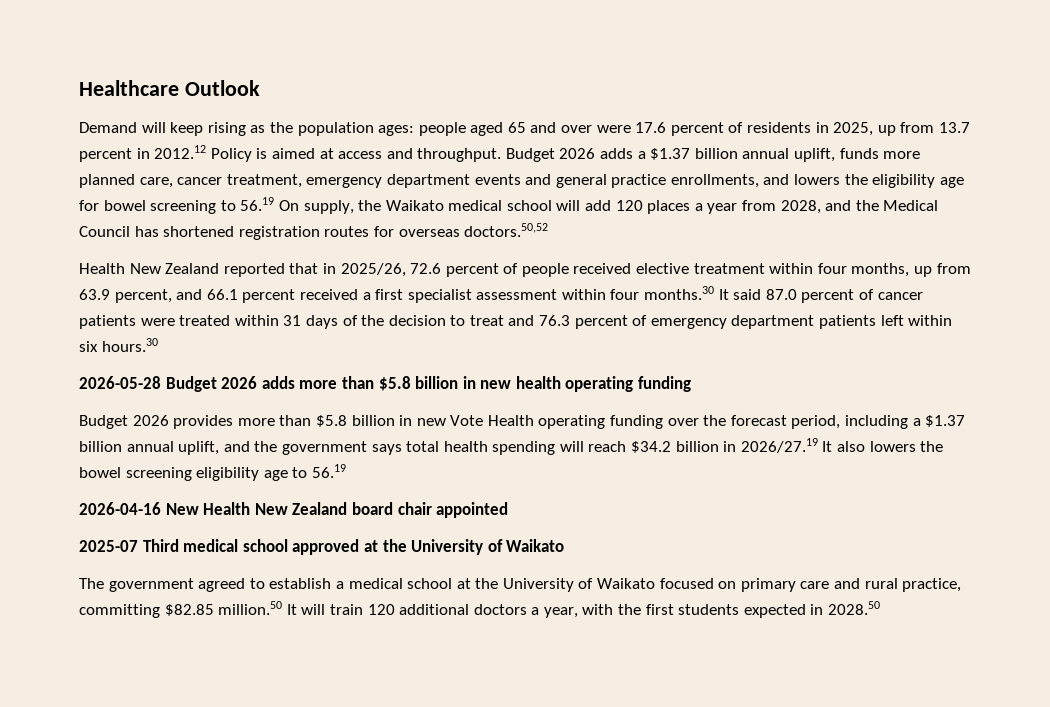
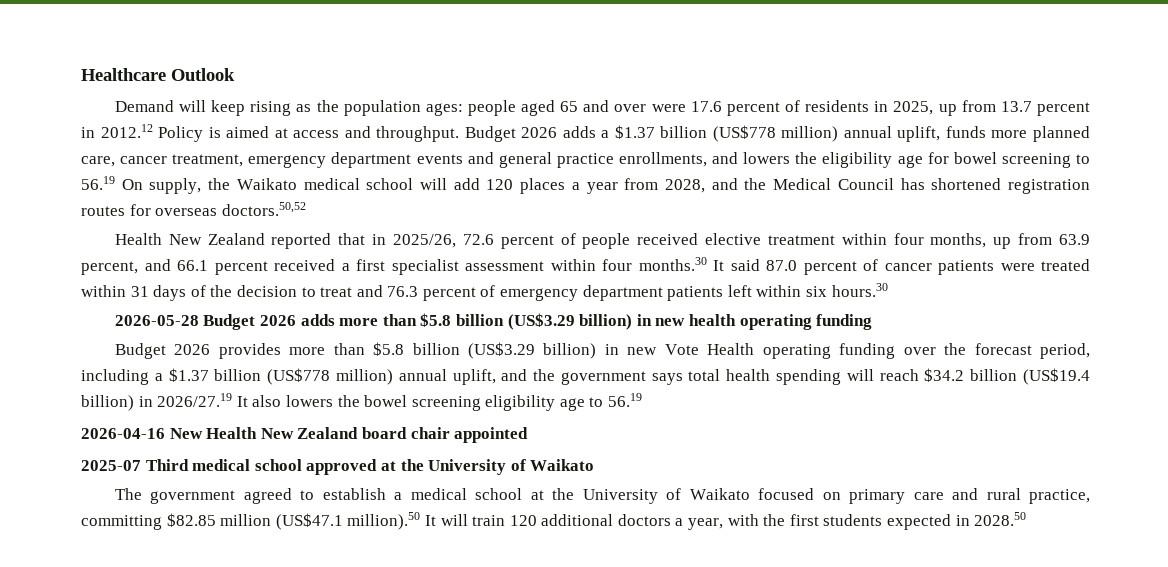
(738, 153) none -> [712,125,839,142] (US$778 million)
(459, 382) none -> [507,313,633,330] (US$3.29 billion)
(395, 420) none -> [468,342,597,359] (US$3.29 billion)
(122, 446) none -> [267,368,393,385] (US$778 million)
(719, 446) none -> [1022,368,1090,385] [81,395,134,411] (US$19.4 billion)
[218,601,283,615] million.50 -> [220,512,421,530] million (US$47.1 million).50

